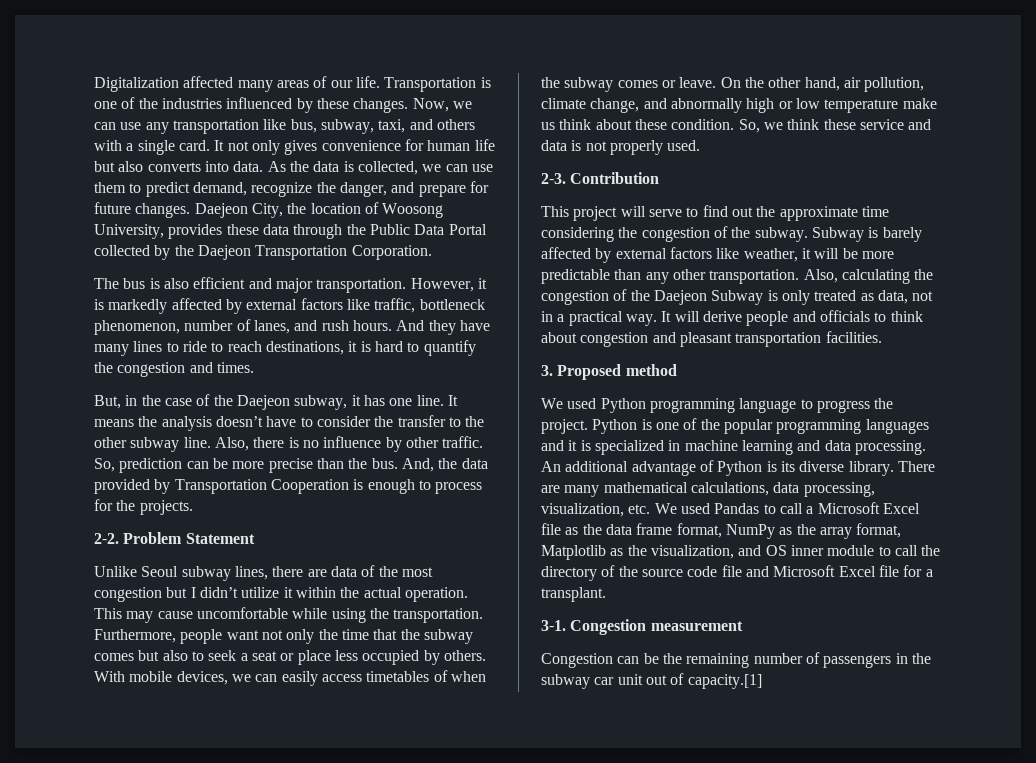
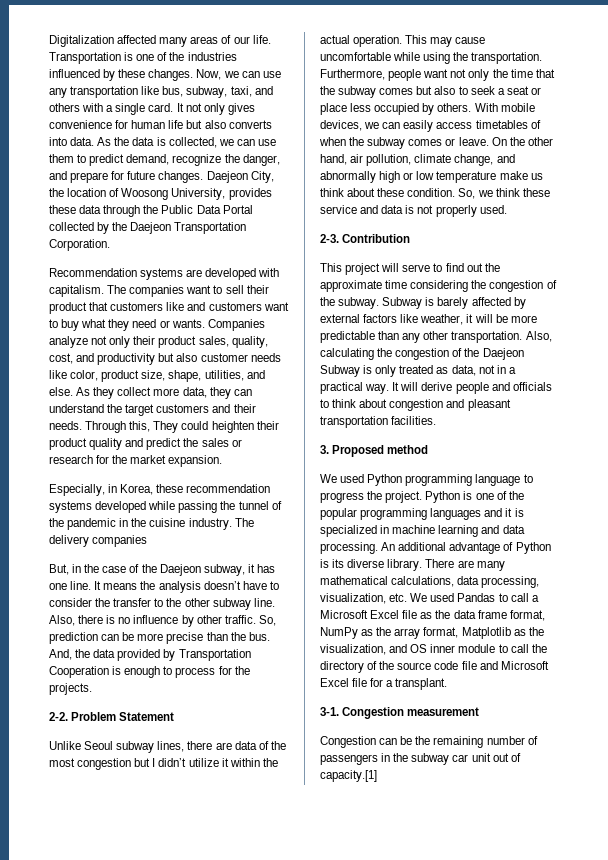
[94,277,487,293] [94,298,485,314] [94,319,490,335] [94,340,476,356] [94,362,254,377] The bus is also efficient and major transportation. However, it is markedly affected by external factors like traffic, bottleneck phenomenon, number of lanes, and rush hours. And they have many lines to ride to reach destinations, it is hard to quantify the congestion and times. -> [49,268,280,280] [49,285,269,297] [49,302,289,314] [49,319,265,331] [49,336,268,348] [49,353,281,365] [49,370,265,382] [49,387,252,399] [49,404,256,416] [49,421,279,433] [49,438,242,450] [49,455,223,467] [49,484,271,496] [49,501,282,513] [49,518,254,530] [49,535,148,547] Recommendation systems are developed with capitalism. The companies want to sell their product that customers like and customers want to buy what they need or wants. Companies analyze not only their product sales, quality, cost, and productivity but also customer needs like color, product size, shape, utilities, and else. As they collect more data, they can understand the target customers and their needs. Through this, They could heighten their product quality and predict the sales or research for the market expansion. // Especially, in Korea, these recommendation systems developed while passing the tunnel of the pandemic in the cuisine industry. The delivery companies

